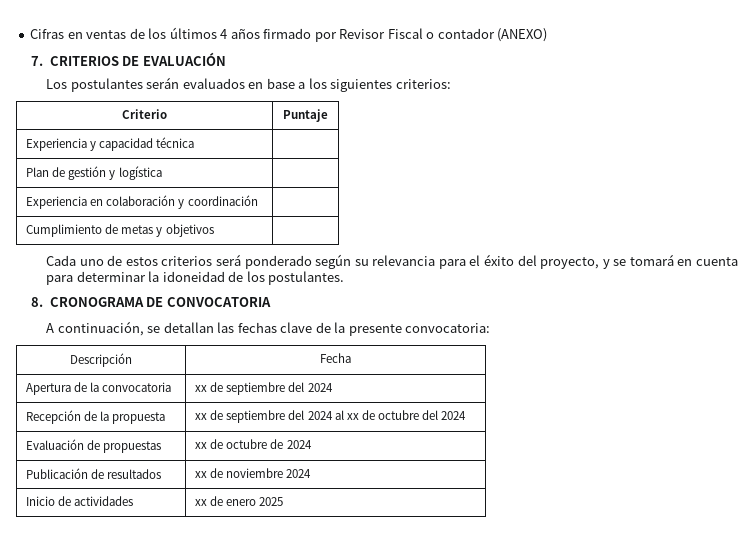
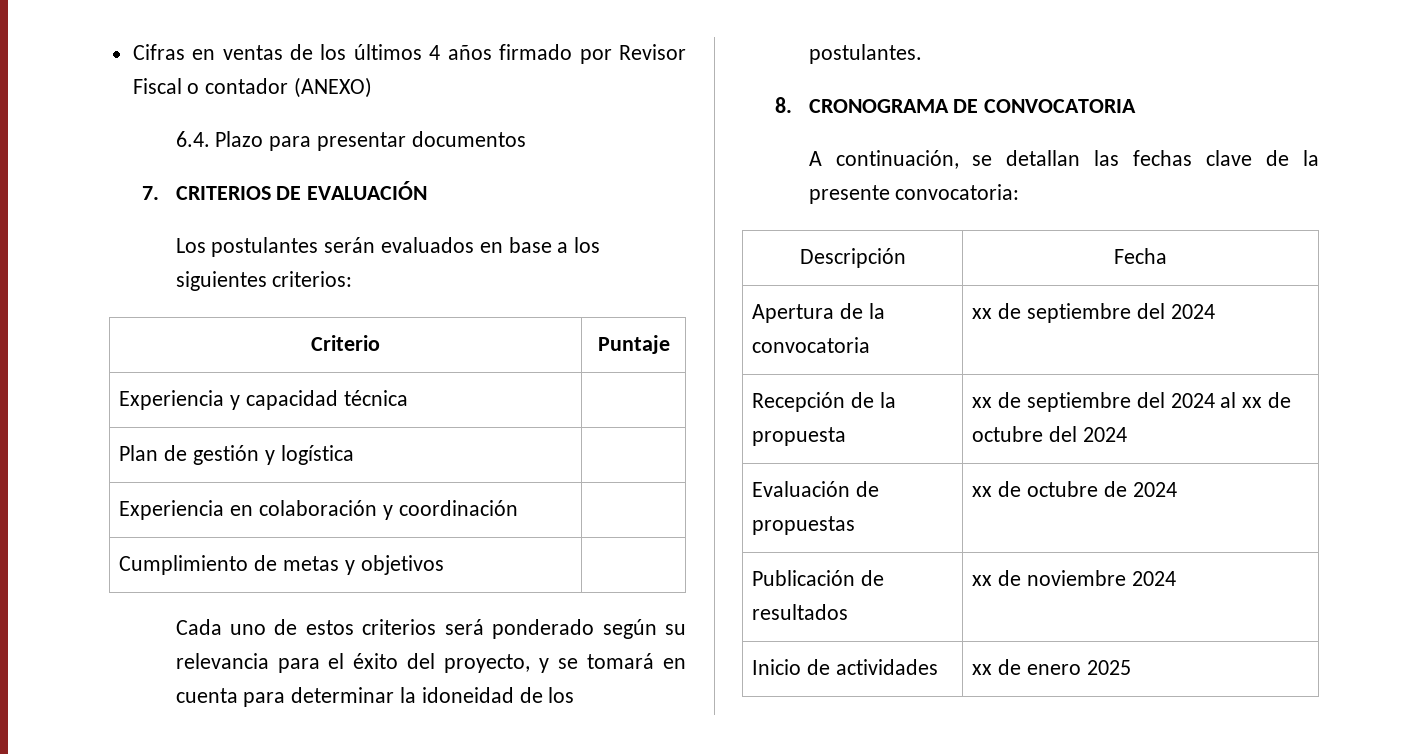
(548, 35) none -> [175,131,526,151] // 6.4. Plazo para presentar documentos

